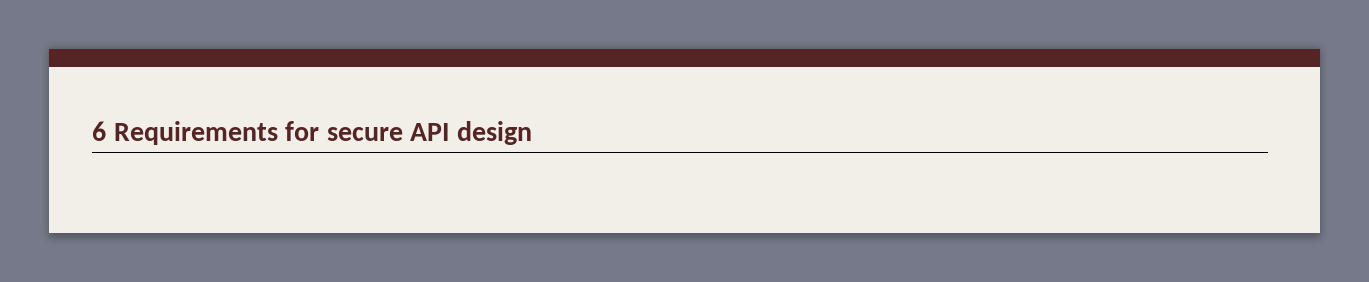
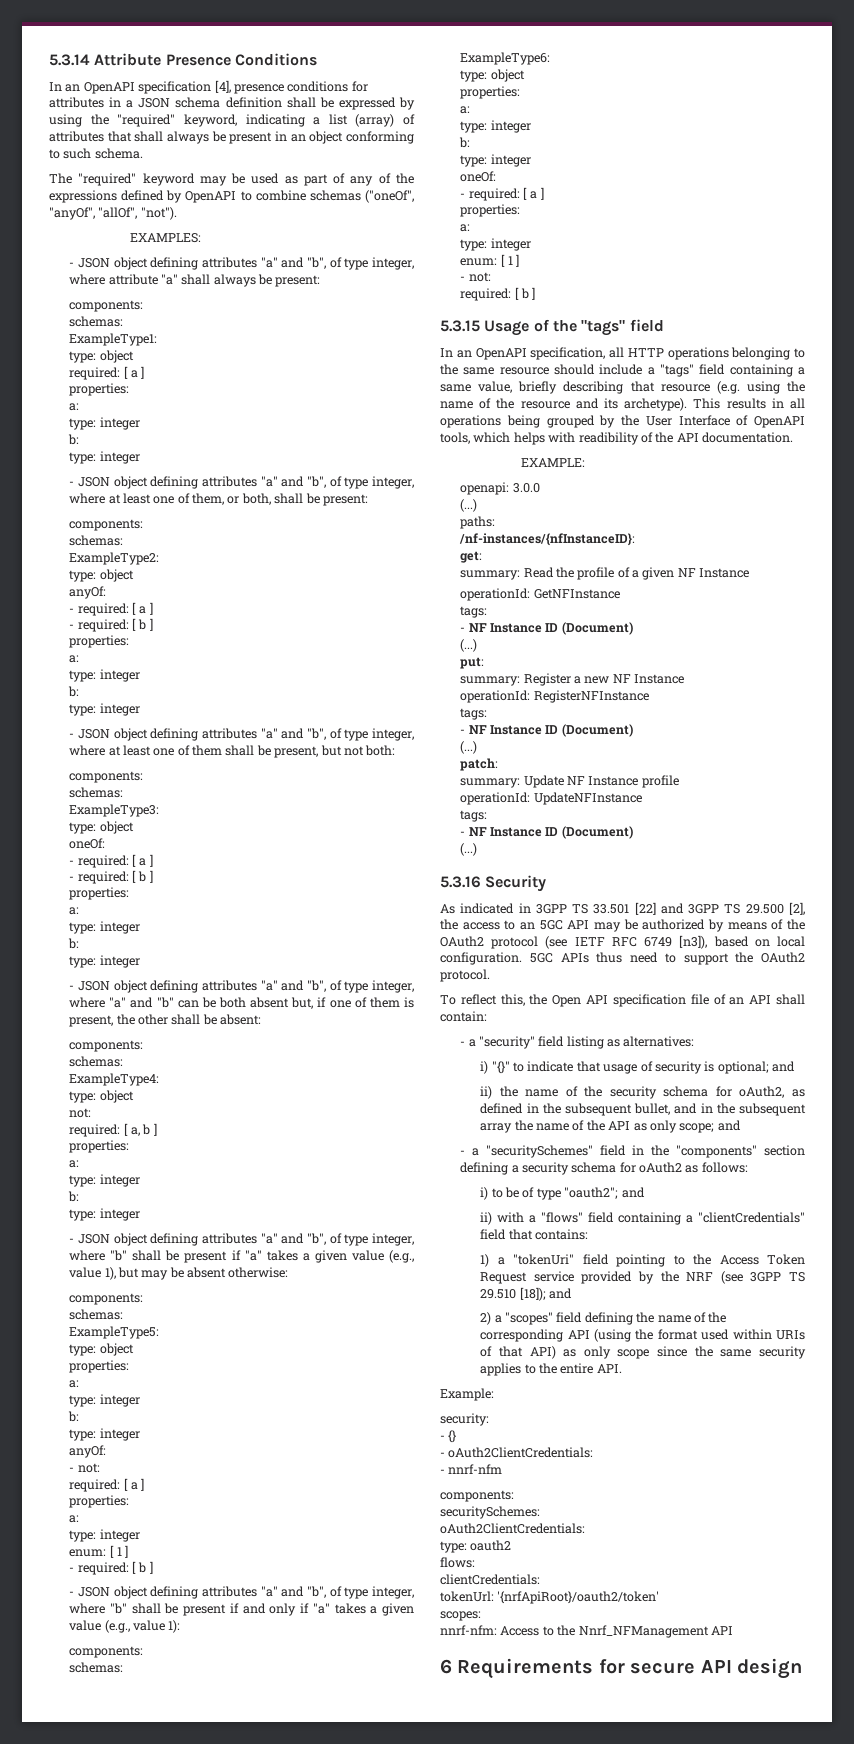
(92, 131) none -> [49,53,317,66] [49,80,368,94] [49,97,415,110] [49,114,415,127] [49,131,414,144] [49,148,143,159] [49,173,414,186] [49,190,414,203] [49,207,177,220] [129,233,201,243] [69,257,414,270] [69,274,321,287] [69,300,144,312] [69,316,124,327] [69,333,158,346] [69,350,134,363] [69,366,145,380] [69,383,130,396] [69,403,80,411] [69,417,140,430] [68,434,80,445] [69,451,140,464] [69,476,414,489] [69,493,368,506] [69,519,144,531] [69,535,124,546] [69,552,160,565] [69,569,134,582] [69,586,107,599] [69,602,153,616] [69,618,153,632] [69,635,130,648] [69,655,80,663] [69,669,140,682] [68,686,80,697] [69,703,140,716] [69,728,414,741] [69,745,396,758] [69,771,144,783] [69,787,124,798] [69,804,160,817] [69,821,134,834] [69,838,106,849] [69,854,153,868] [69,870,153,884] [69,887,130,900] [69,907,80,915] [69,921,140,934] [68,938,80,949] [69,955,140,968] [69,980,414,993] [69,997,414,1009] [69,1014,262,1027] [69,1040,144,1052] [69,1056,124,1067] [69,1073,160,1086] [69,1090,134,1103] [69,1108,92,1118] [69,1123,157,1137] [69,1140,130,1153] [69,1160,80,1168] [69,1174,140,1187] [68,1191,80,1202] [69,1208,140,1221] [69,1233,414,1246] [69,1250,414,1263] [69,1267,289,1280] [69,1293,144,1305] [69,1309,124,1320] [69,1326,160,1339] [69,1343,134,1356] [69,1360,130,1373] [69,1380,80,1388] [69,1394,140,1407] [68,1411,80,1422] [69,1428,140,1441] [69,1445,107,1458] [69,1463,100,1473] [69,1478,145,1492] [69,1495,130,1508] [69,1515,80,1523] [69,1529,140,1542] [69,1545,129,1558] [69,1561,153,1575] [69,1586,414,1599] [69,1603,414,1616] [69,1620,181,1633] [69,1646,144,1658] [69,1662,124,1673] [460,52,551,65] [460,69,525,82] [460,86,521,99] [460,106,471,114] [460,120,531,133] [459,137,471,148] [460,154,531,167] [460,171,497,182] [460,187,544,201] [460,204,521,217] [460,224,471,232] [460,238,531,251] [460,254,520,267] [460,272,491,282] [460,287,536,301] [440,319,664,336] [440,347,805,360] [440,364,805,377] [440,381,805,394] [440,398,805,411] [440,415,805,428] [440,432,793,445] [520,458,585,467] [460,482,540,495] [460,499,478,512] [460,516,496,529] [459,533,636,546] [460,551,483,563] [460,567,750,580] [460,588,620,601] [460,606,488,618] [460,622,633,635] [460,639,478,652] [460,657,485,669] [460,673,685,686] [460,690,649,703] [460,708,488,720] [460,724,633,737] [460,741,478,754] [460,758,499,771] [460,775,679,788] [460,792,642,805] [460,810,488,822] [460,826,633,839] [460,843,478,856] [440,875,547,892] [440,902,805,915] [440,919,806,932] [440,935,805,949] [440,952,805,965] [440,969,490,982] [440,994,805,1007] [440,1011,487,1022] [460,1036,695,1049] [480,1061,796,1074] [480,1086,805,1099] [480,1103,806,1116] [480,1120,741,1133] [460,1145,805,1158] [460,1162,748,1175] [480,1187,645,1200] [480,1212,805,1225] [480,1229,589,1240] [480,1254,805,1267] [480,1271,805,1284] [480,1287,573,1301] [480,1312,727,1325] [480,1329,805,1342] [480,1346,806,1359] [480,1363,622,1376] [440,1388,494,1401] [440,1413,489,1426] [440,1430,457,1443] [440,1447,594,1458] [440,1464,503,1474] [440,1490,514,1502] [440,1506,540,1519] [440,1523,585,1534] [440,1540,512,1553] [440,1557,475,1568] [440,1574,540,1585] [440,1591,660,1604] [440,1611,481,1621] [440,1625,733,1638] 5.3.14 Attribute Presence Conditions // In an OpenAPI specification [4], presence conditions for attributes in a JSON schema definition shall be expressed by using the "required" keyword, indicating a list (array) of attributes that shall always be present in an object conforming to such schema. // The "required" keyword may be used as part of any of the expressions defined by OpenAPI to combine schemas ("oneOf", "anyOf", "allOf", "not"). // EXAMPLES: // - JSON object defining attributes "a" and "b", of type integer, where attribute "a" shall always be present: // components: // schemas: // ExampleType1: // type: object // required: [ a ] // properties: // a: // type: integer // b: // type: integer // - JSON object defining attributes "a" and "b", of type integer, where at least one of them, or both, shall be present: // components: // schemas: // ExampleType2: // type: object // anyOf: // - required: [ a ] // - required: [ b ] // properties: // a: // type: integer // b: // type: integer // - JSON object defining attributes "a" and "b", of type integer, where at least one of them shall be present, but not both: // components: // schemas: // ExampleType3: // type: object // oneOf: // - required: [ a ] // - required: [ b ] // properties: // a: // type: integer // b: // type: integer // - JSON object defining attributes "a" and "b", of type integer, where "a" and "b" can be both absent but, if one of them is present, the other shall be absent: // components: // schemas: // ExampleType4: // type: object // not: // required: [ a, b ] // properties: // a: // type: integer // b: // type: integer // - JSON object defining attributes "a" and "b", of type integer, where "b" shall be present if "a" takes a given value (e.g., value 1), but may be absent otherwise: // components: // schemas: // ExampleType5: // type: object // properties: // a: // type: integer // b: // type: integer // anyOf: // - not: // required: [ a ] // properties: // a: // type: integer // enum: [ 1 ] // - required: [ b ] // - JSON object defining attributes "a" and "b", of type integer, where "b" shall be present if and only if "a" takes a given value (e.g., value 1): // components: // schemas: // ExampleType6: // type: object // properties: // a: // type: integer // b: // type: integer // oneOf: // - required: [ a ] // properties: // a: // type: integer // enum: [ 1 ] // - not: // required: [ b ] // 5.3.15 Usage of the "tags" field // In an OpenAPI specification, all HTTP operations belonging to the same resource should include a "tags" field containing a same value, briefly describing that resource (e.g. using the name of the resource and its archetype). This results in all operations being grouped by the User Interface of OpenAPI tools, which helps with readibility of the API documentation. // EXAMPLE: // openapi: 3.0.0 // (...) // paths: // /nf-instances/{nfInstanceID}: // get: // summary: Read the profile of a given NF Instance // operationId: GetNFInstance // tags: // - NF Instance ID (Document) // (...) // put: // summary: Register a new NF Instance // operationId: RegisterNFInstance // tags: // - NF Instance ID (Document) // (...) // patch: // summary: Update NF Instance profile // operationId: UpdateNFInstance // tags: // - NF Instance ID (Document) // (...) // 5.3.16 Security // As indicated in 3GPP TS 33.501 [22] and 3GPP TS 29.500 [2], the access to an 5GC API may be authorized by means of the OAuth2 protocol (see IETF RFC 6749 [n3]), based on local configuration. 5GC APIs thus need to support the OAuth2 protocol. // To reflect this, the Open API specification file of an API shall contain: // - a "security" field listing as alternatives: // i) "{}" to indicate that usage of security is optional; and // ii) the name of the security schema for oAuth2, as defined in the subsequent bullet, and in the subsequent array the name of the API as only scope; and // - a "securitySchemes" field in the "components" section defining a security schema for oAuth2 as follows: // i) to be of type "oauth2"; and // ii) with a "flows" field containing a "clientCredentials" field that contains: // 1) a "tokenUri" field pointing to the Access Token Request service provided by the NRF (see 3GPP TS 29.510 [18]); and // 2) a "scopes" field defining the name of the corresponding API (using the format used within URIs of that API) as only scope since the same security applies to the entire API. // Example: // security: // - {} // - oAuth2ClientCredentials: // - nnrf-nfm // components: // securitySchemes: // oAuth2ClientCredentials: // type: oauth2 // flows: // clientCredentials: // tokenUrl: '{nrfApiRoot}/oauth2/token' // scopes: // nnrf-nfm: Access to the Nnrf_NFManagement API //

